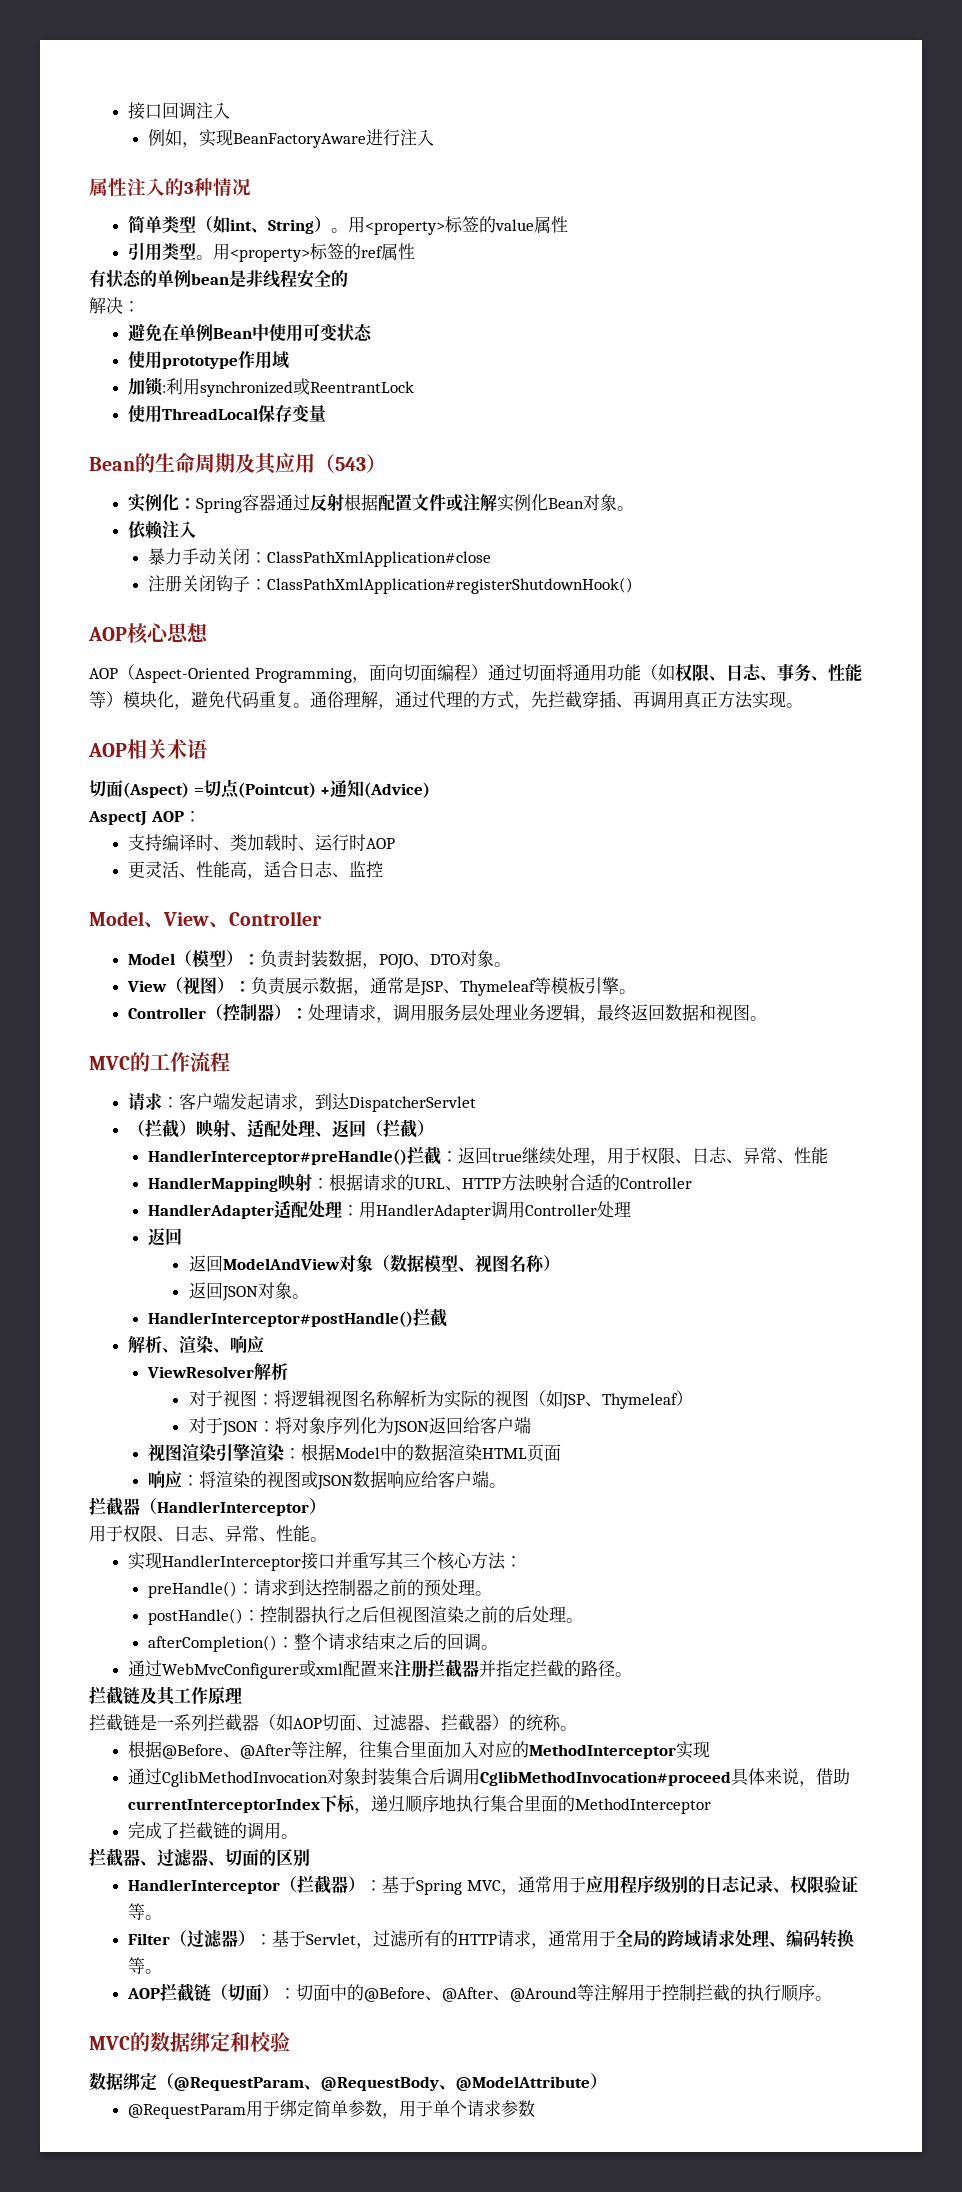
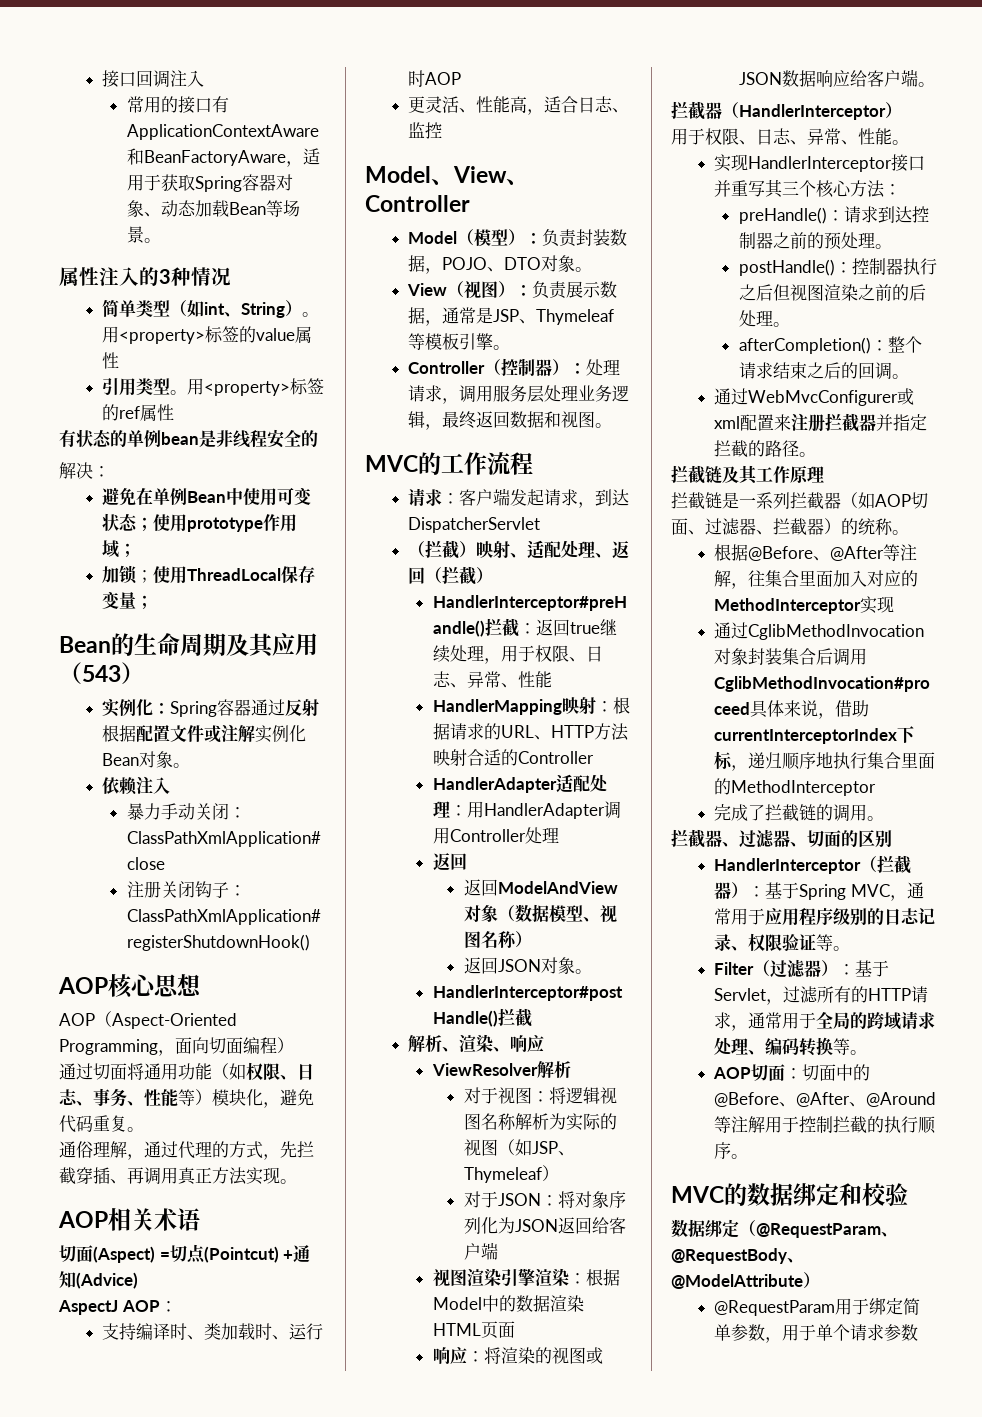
[148,129,435,148] 例如，实现BeanFactoryAware进行注入 -> [126,96,229,114] [126,124,319,140] [126,148,320,167] [126,174,293,192] [126,200,300,217] [126,226,161,243] 常用的接口有ApplicationContextAware和BeanFactoryAware，适用于获取Spring容器对象、动态加载Bean等场景。
(373, 332) // -> [136,517,154,531] ；
(289, 360) none -> [119,543,137,557] ；
[161,378,414,397] :利用synchronized或ReentrantLock // -> [136,570,154,583] ；
(326, 413) none -> [136,595,154,609] ；
(488, 672) none -> (294, 1045) //
(310, 705) none -> (144, 1129) //
[159,1983,279,2002] 拦截链（切面） -> [751,1064,786,1081] 切面

